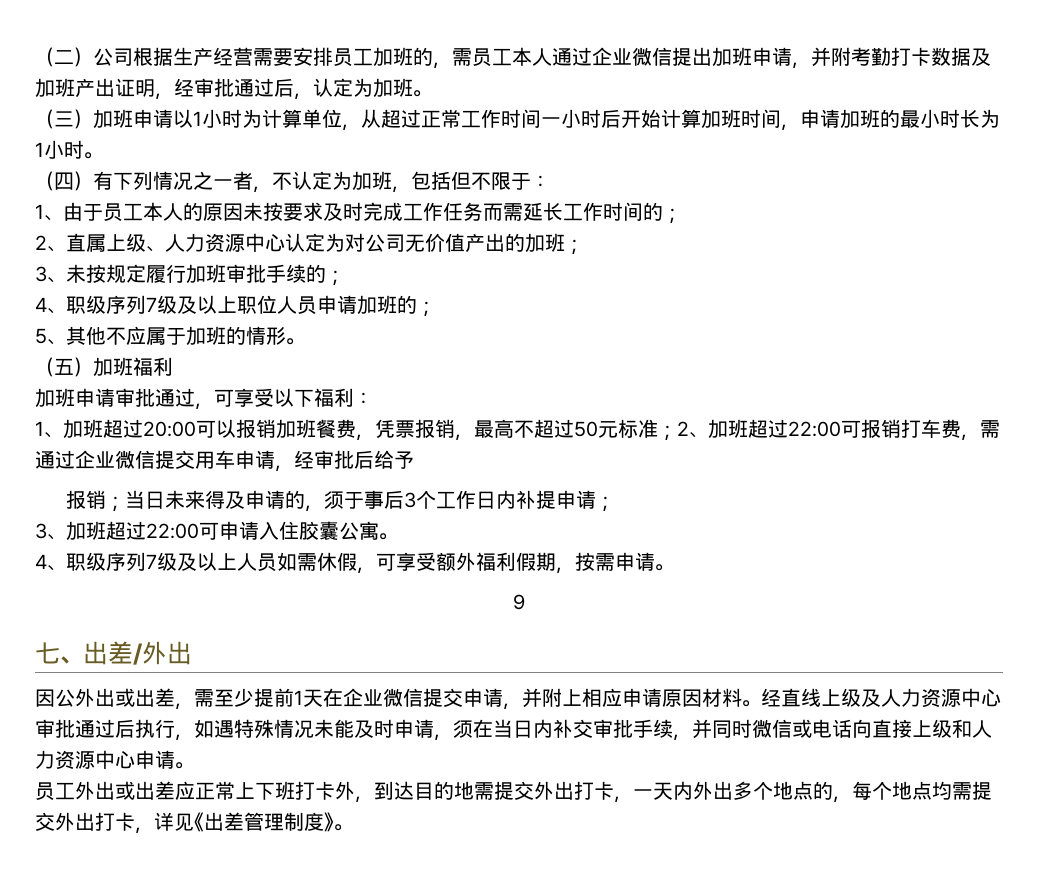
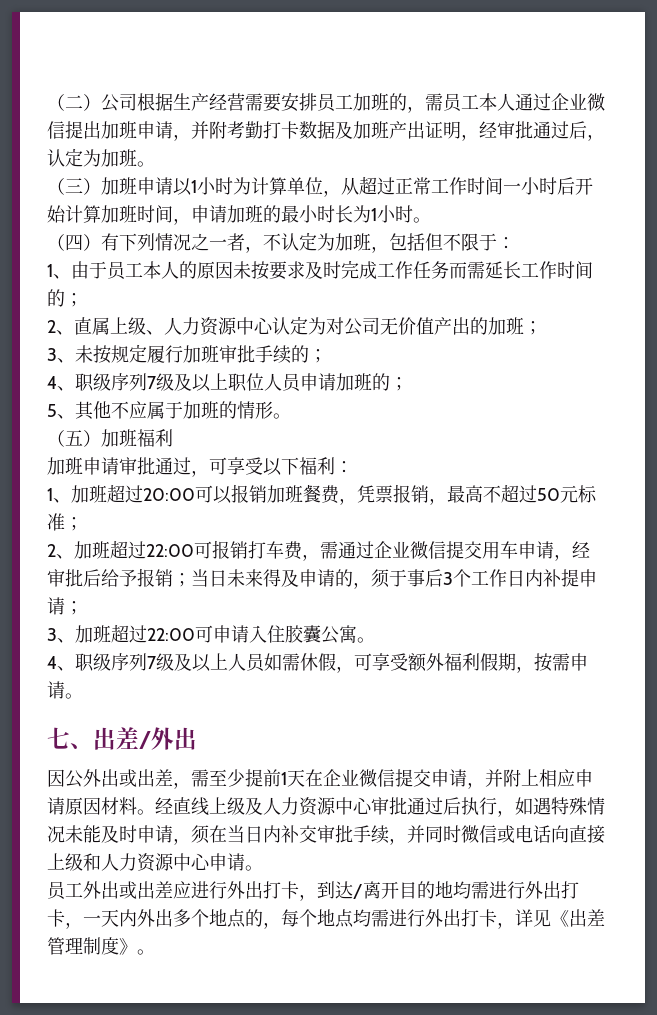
(677, 433) none -> (83, 524) //
(414, 460) // -> (137, 578) none
[513,594,525,610] // 9 -> (83, 696) none
[195,781,534,803] 正常上下班打卡外，到达目的地需提交 -> [191,881,525,901] 进行外出打卡，到达/离开目的地均需进行
[972,781,992,800] [35,812,55,831] 提交 -> [389,909,425,927] 进行

